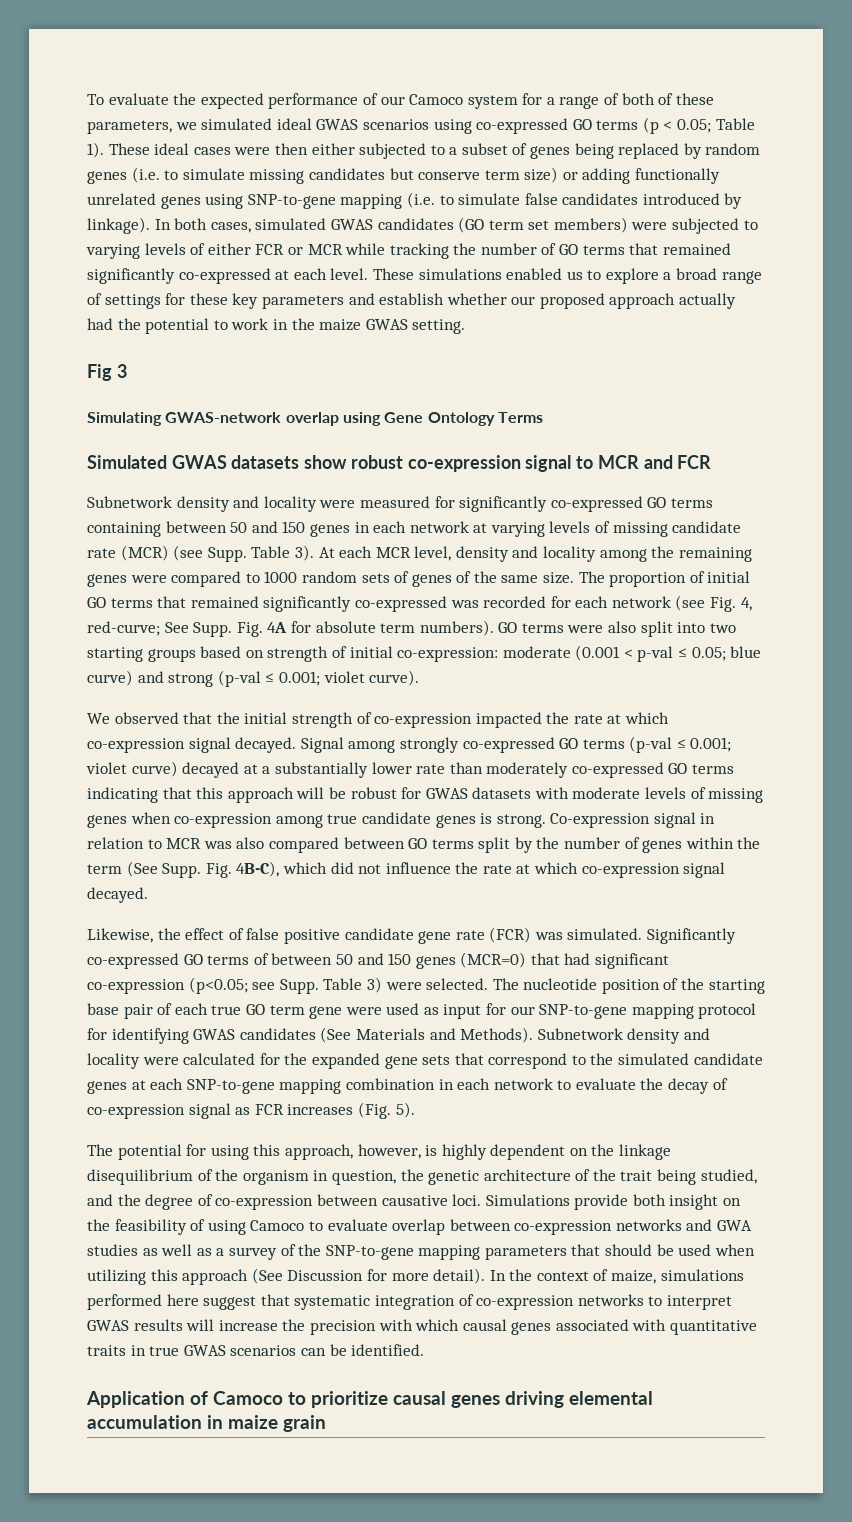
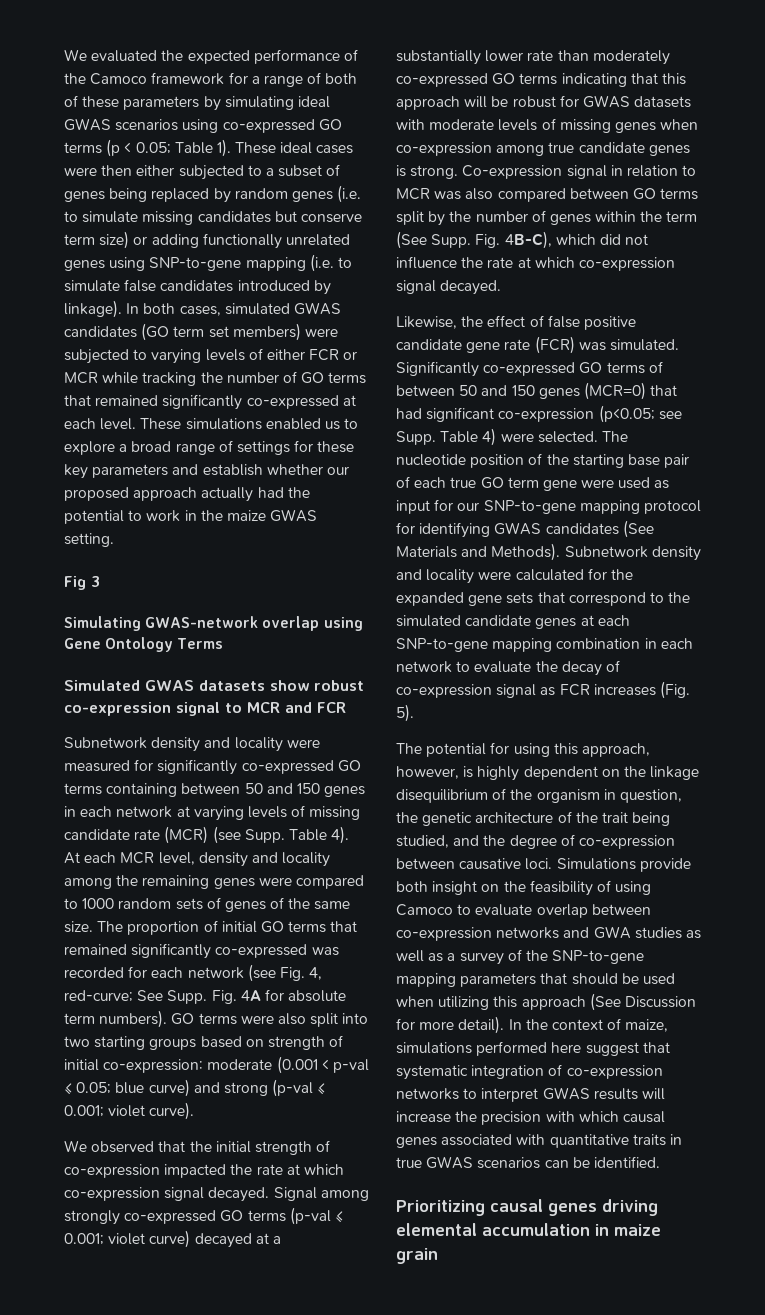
[87,93,169,105] To evaluate -> [64,49,158,62] We evaluated
[380,94,518,109] our Camoco system -> [64,72,225,85] the Camoco framework
[87,118,273,134] parameters, we simulated -> [123,96,294,111] parameters by simulating
[294,545,314,561] 3). -> [331,826,350,844] 4).
[366,977,382,993] 3) -> [482,428,497,446] 4)
[86,1391,388,1408] Application of Camoco to prioritize -> [396,1200,485,1216] Prioritizing

